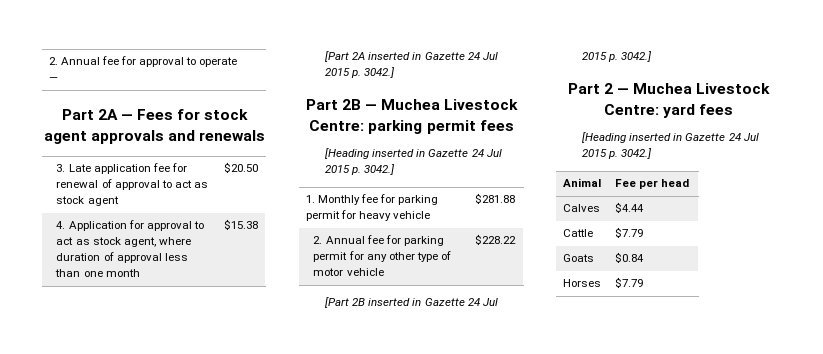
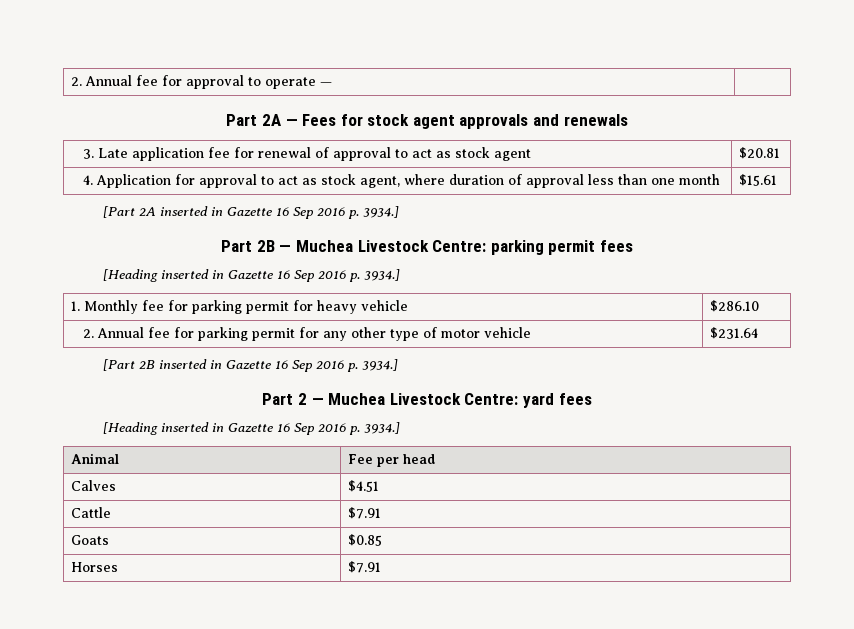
[223,162,258,173] $20.50 -> [739,147,781,159] $20.81
[223,219,258,230] $15.38 -> [739,174,778,186] $15.61
[467,52,498,60] [325,67,396,78] 24 Jul 2015 p. 3042.] -> [276,206,400,219] 16 Sep 2016 p. 3934.]
[471,149,502,157] [325,164,396,175] 24 Jul 2015 p. 3042.] -> [277,269,401,282] 16 Sep 2016 p. 3934.]
[474,193,515,204] $281.88 -> [710,300,760,312] $286.10
[474,234,516,245] $228.22 -> [710,327,759,339] $231.64
[467,298,498,306] [582,51,653,62] 24 Jul 2015 p. 3042.] -> [275,359,399,372] 16 Sep 2016 p. 3934.]
[728,133,759,141] [582,148,653,159] 24 Jul 2015 p. 3042.] -> [277,422,401,435] 16 Sep 2016 p. 3934.]
[614,202,644,213] $4.44 -> [348,480,380,492] $4.51
[614,227,643,238] $7.79 -> [348,507,382,519] $7.91
[614,252,644,263] $0.84 -> [348,534,383,546] $0.85
[614,277,643,288] $7.79 -> [348,561,382,573] $7.91

